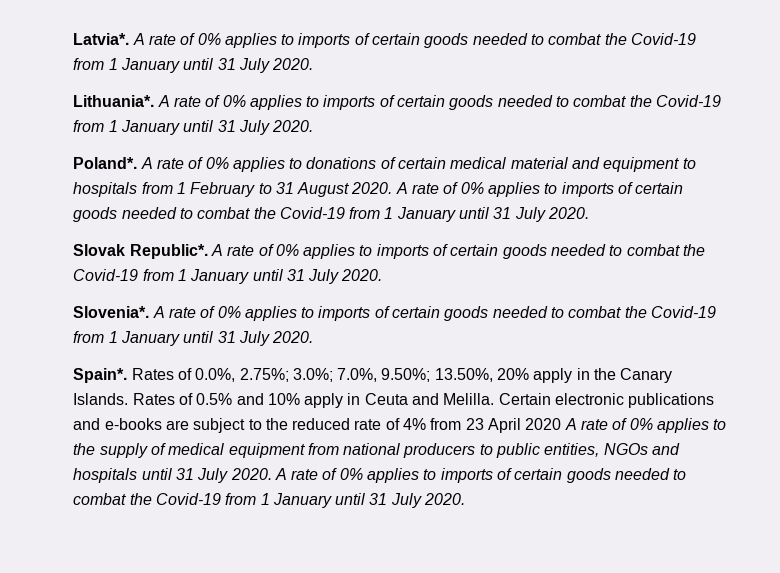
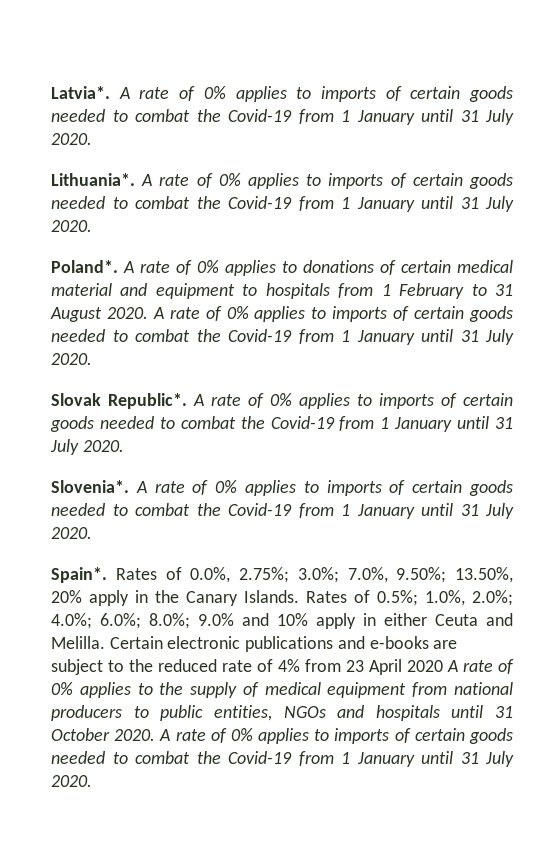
[196,393,233,405] 0.5% -> [377,590,514,606] [51,613,235,629] 0.5%; 1.0%, 2.0%; 4.0%; 6.0%; 8.0%; 9.0%
(361, 399) none -> [384,613,428,626] either
[197,468,229,483] July -> [51,728,111,741] October

